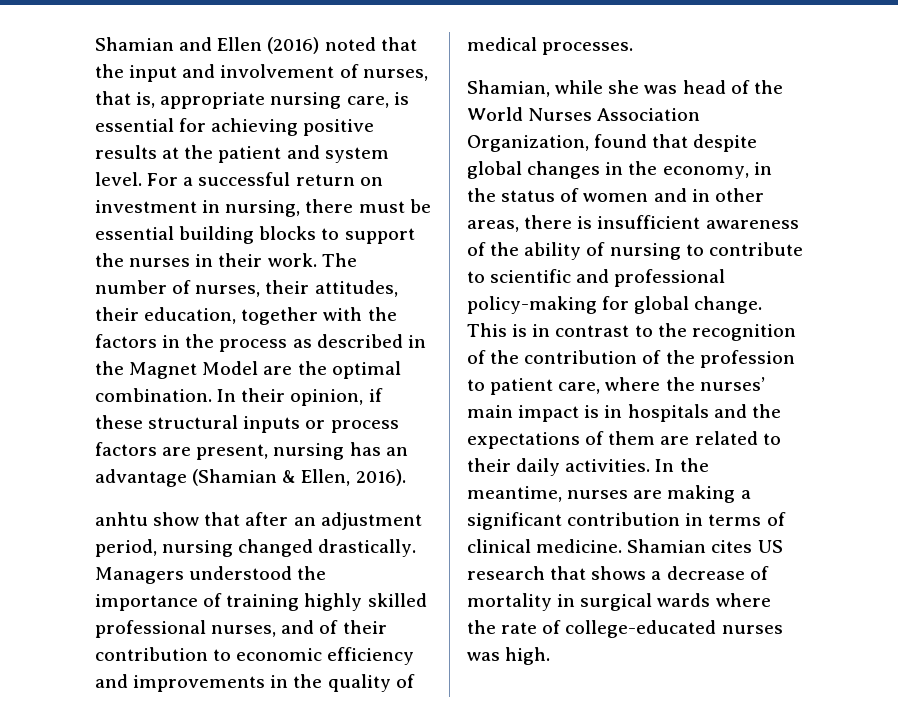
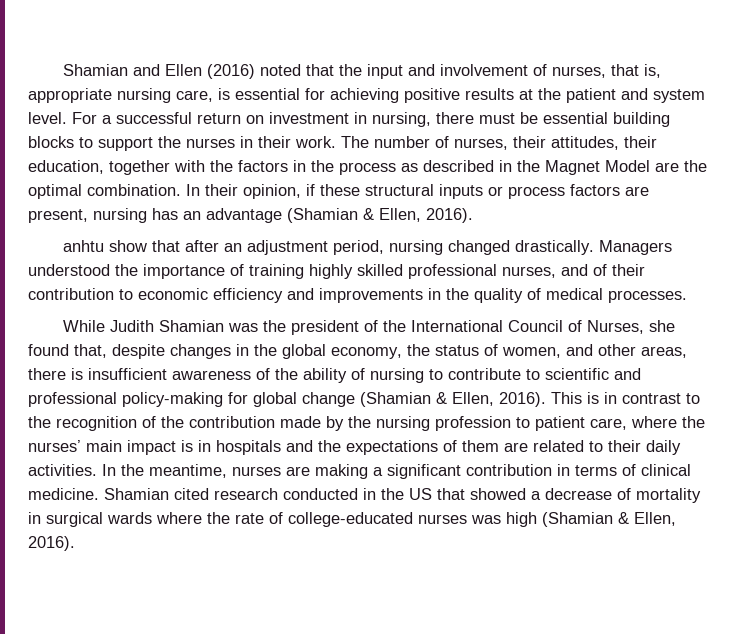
[467,80,783,97] [467,107,701,121] [467,134,758,152] [467,161,522,179] Shamian, while she was head of the World Nurses Association Organization, found that despite global -> [62,320,675,335] [28,344,165,359] While Judith Shamian was the president of the International Council of Nurses, she found that, despite
[662,162,772,179] economy, in -> [282,344,402,359] global economy,
[583,188,710,202] women and in -> [502,344,593,358] women, and
[694,296,763,314] change. -> [302,392,546,407] change (Shamian & Ellen, 2016).
[642,350,695,364] of the -> [280,416,430,431] made by the nursing
[711,540,783,553] [467,566,647,580] cites US research that shows -> [174,488,526,500] cited research conducted in the US that showed
[505,647,551,665] high. -> [506,512,676,527] [28,536,75,551] high (Shamian & Ellen, 2016).

